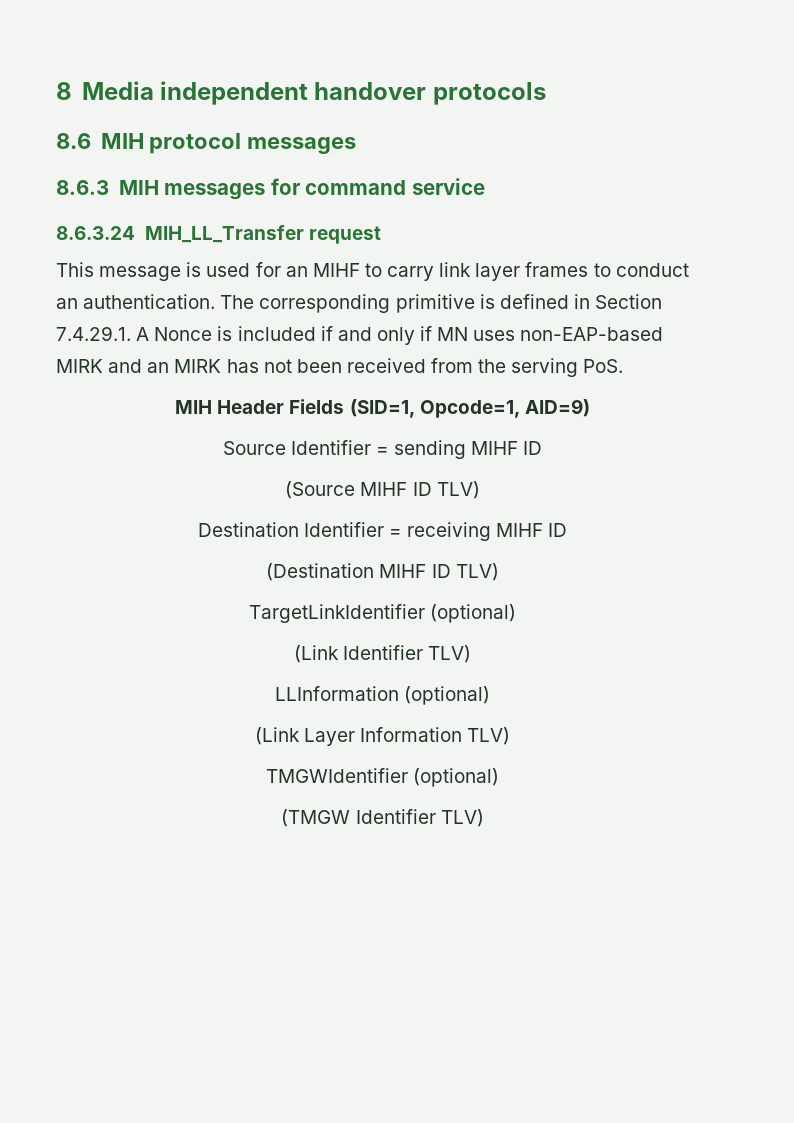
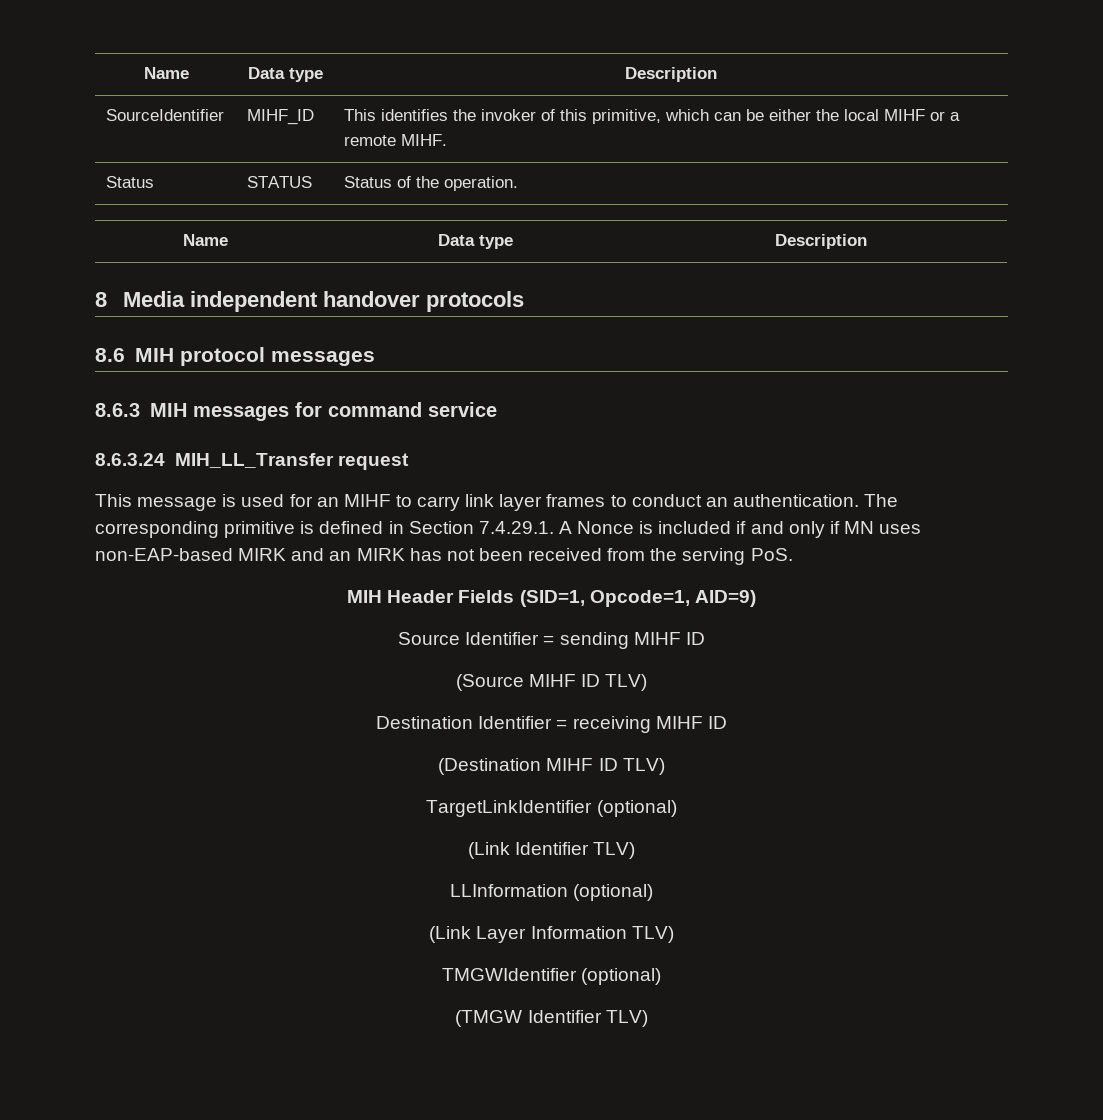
(56, 91) none -> [143,67,189,79] [247,67,323,82] [624,67,717,82] [106,109,225,121] [247,109,315,125] [344,109,961,124] [344,134,448,146] [106,176,155,188] [247,176,313,188] [344,176,519,191] [182,234,228,246] [437,234,513,249] [775,234,867,249] Name | Data type | Description // SourceIdentifier | MIHF_ID | This identifies the invoker of this primitive, which can be either the local MIHF or a remote MIHF. // Status | STATUS | Status of the operation. // Name | Data type | Description //

